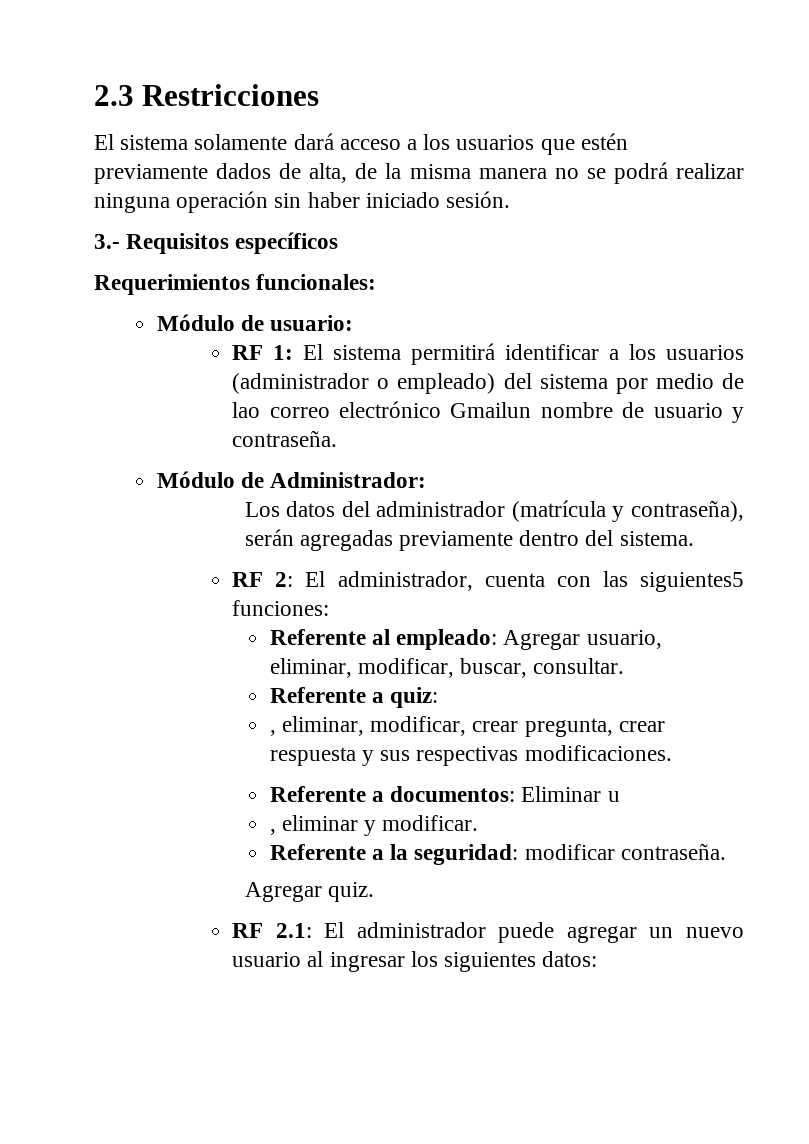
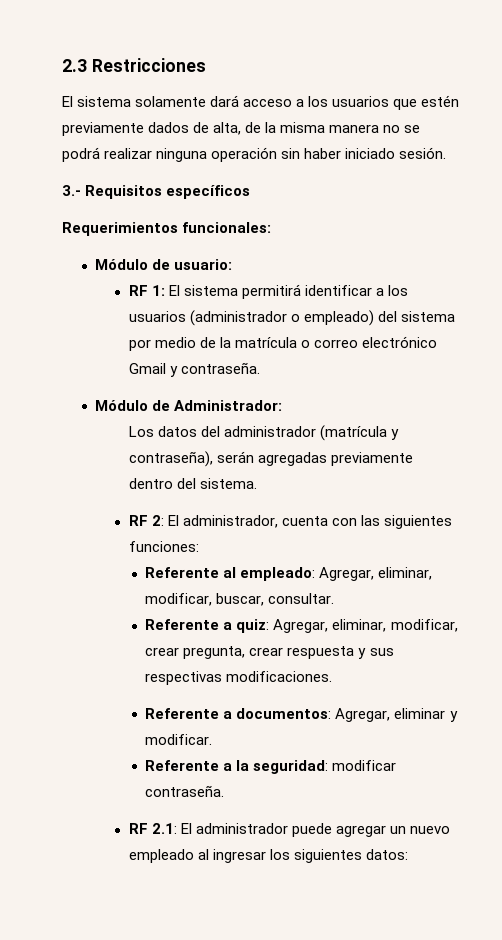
[232,401,723,418] lao correo electrónico Gmailun nombre de usuario -> [219,336,437,348] [128,363,166,374] la matrícula o correo electrónico Gmail
[639,572,744,592] siguientes5 -> [383,515,452,529] siguientes
[503,630,662,650] Agregar usuario, -> [319,567,375,581] Agregar,
[269,730,276,736] // , -> [273,619,329,633] Agregar,
[521,786,620,802] [269,829,276,835] Eliminar u // , -> [335,708,391,722] Agregar,
[244,882,374,902] // Agregar quiz. -> (225, 791) none
[232,952,302,967] usuario -> [128,849,194,863] empleado

